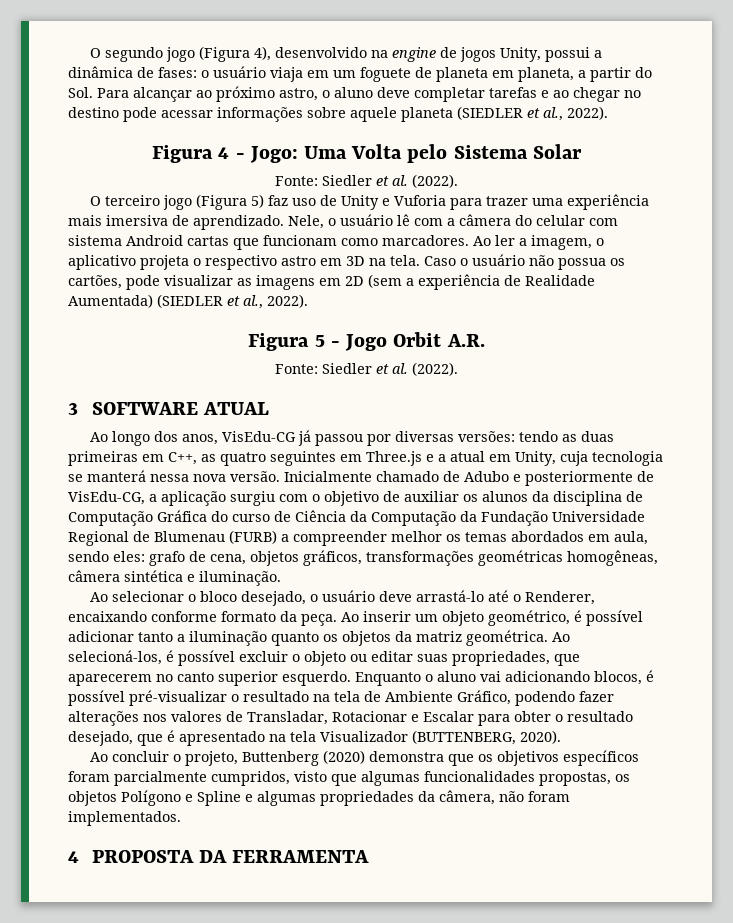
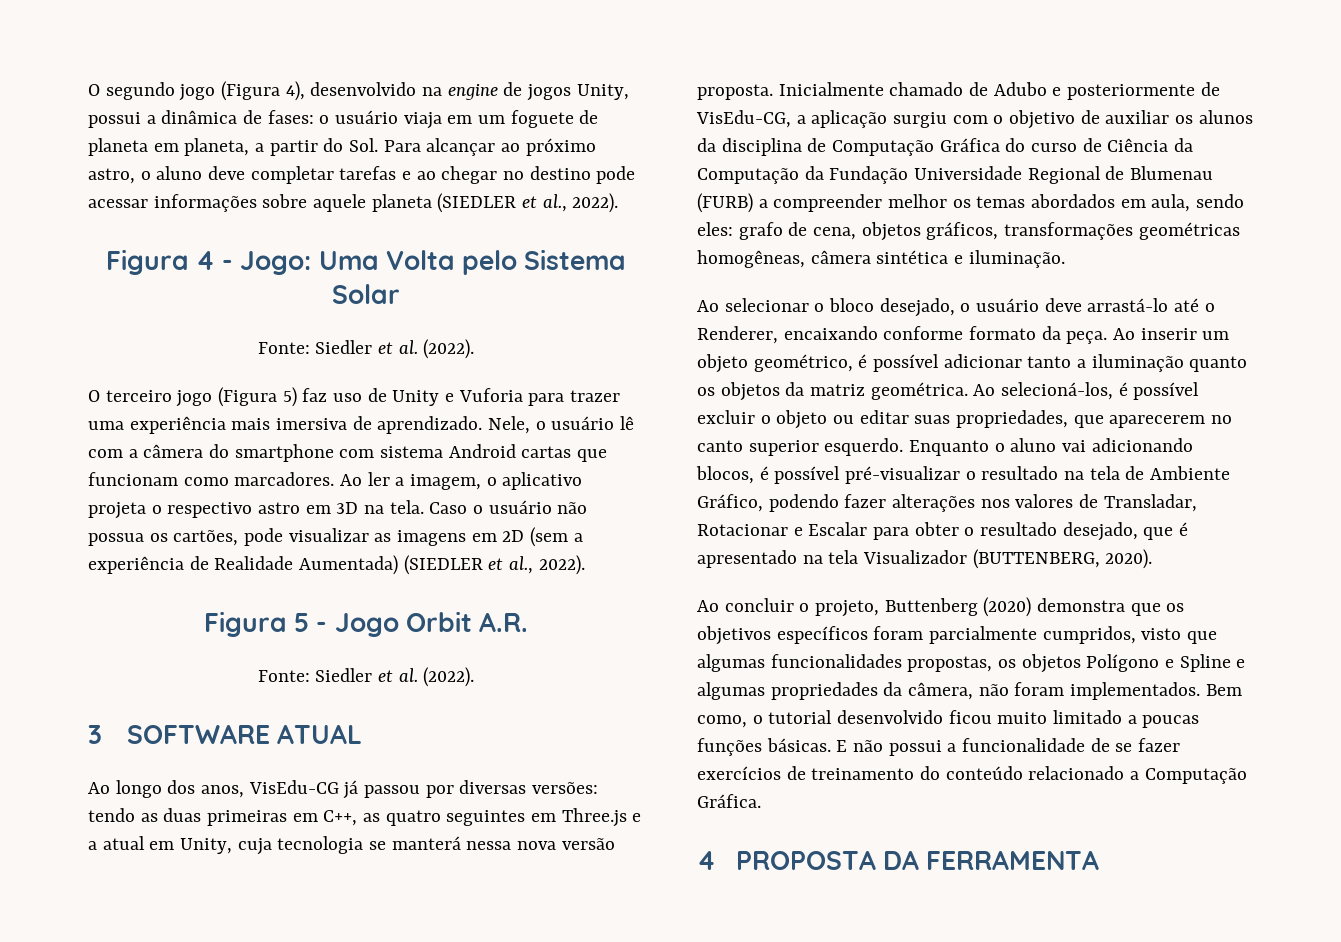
[536,215,585,226] celular -> [234,444,334,462] smartphone
[230,471,280,482] versão. -> [561,838,615,850] [697,84,773,100] versão proposta.
(181, 818) none -> [1205,684,1242,696] [697,710,1200,728] [697,738,1181,756] [697,766,1247,784] [697,794,761,808] Bem como, o tutorial desenvolvido ficou muito limitado a poucas funções básicas. E não possui a funcionalidade de se fazer exercícios de treinamento do conteúdo relacionado a Computação Gráfica.

